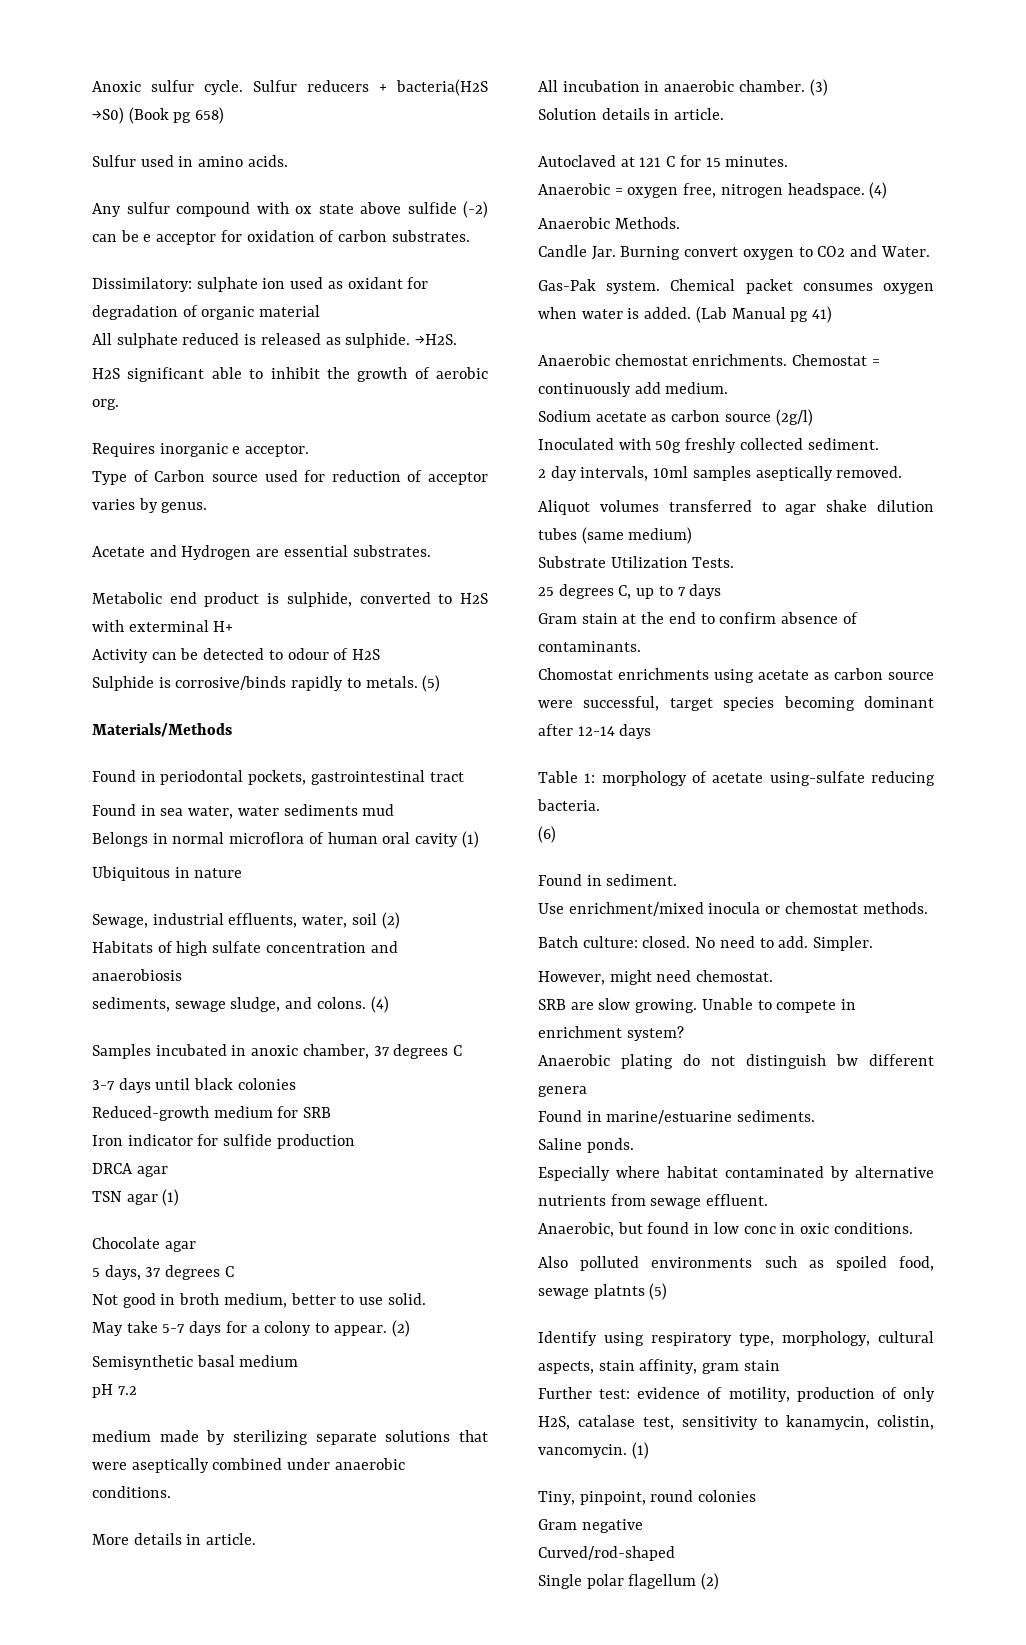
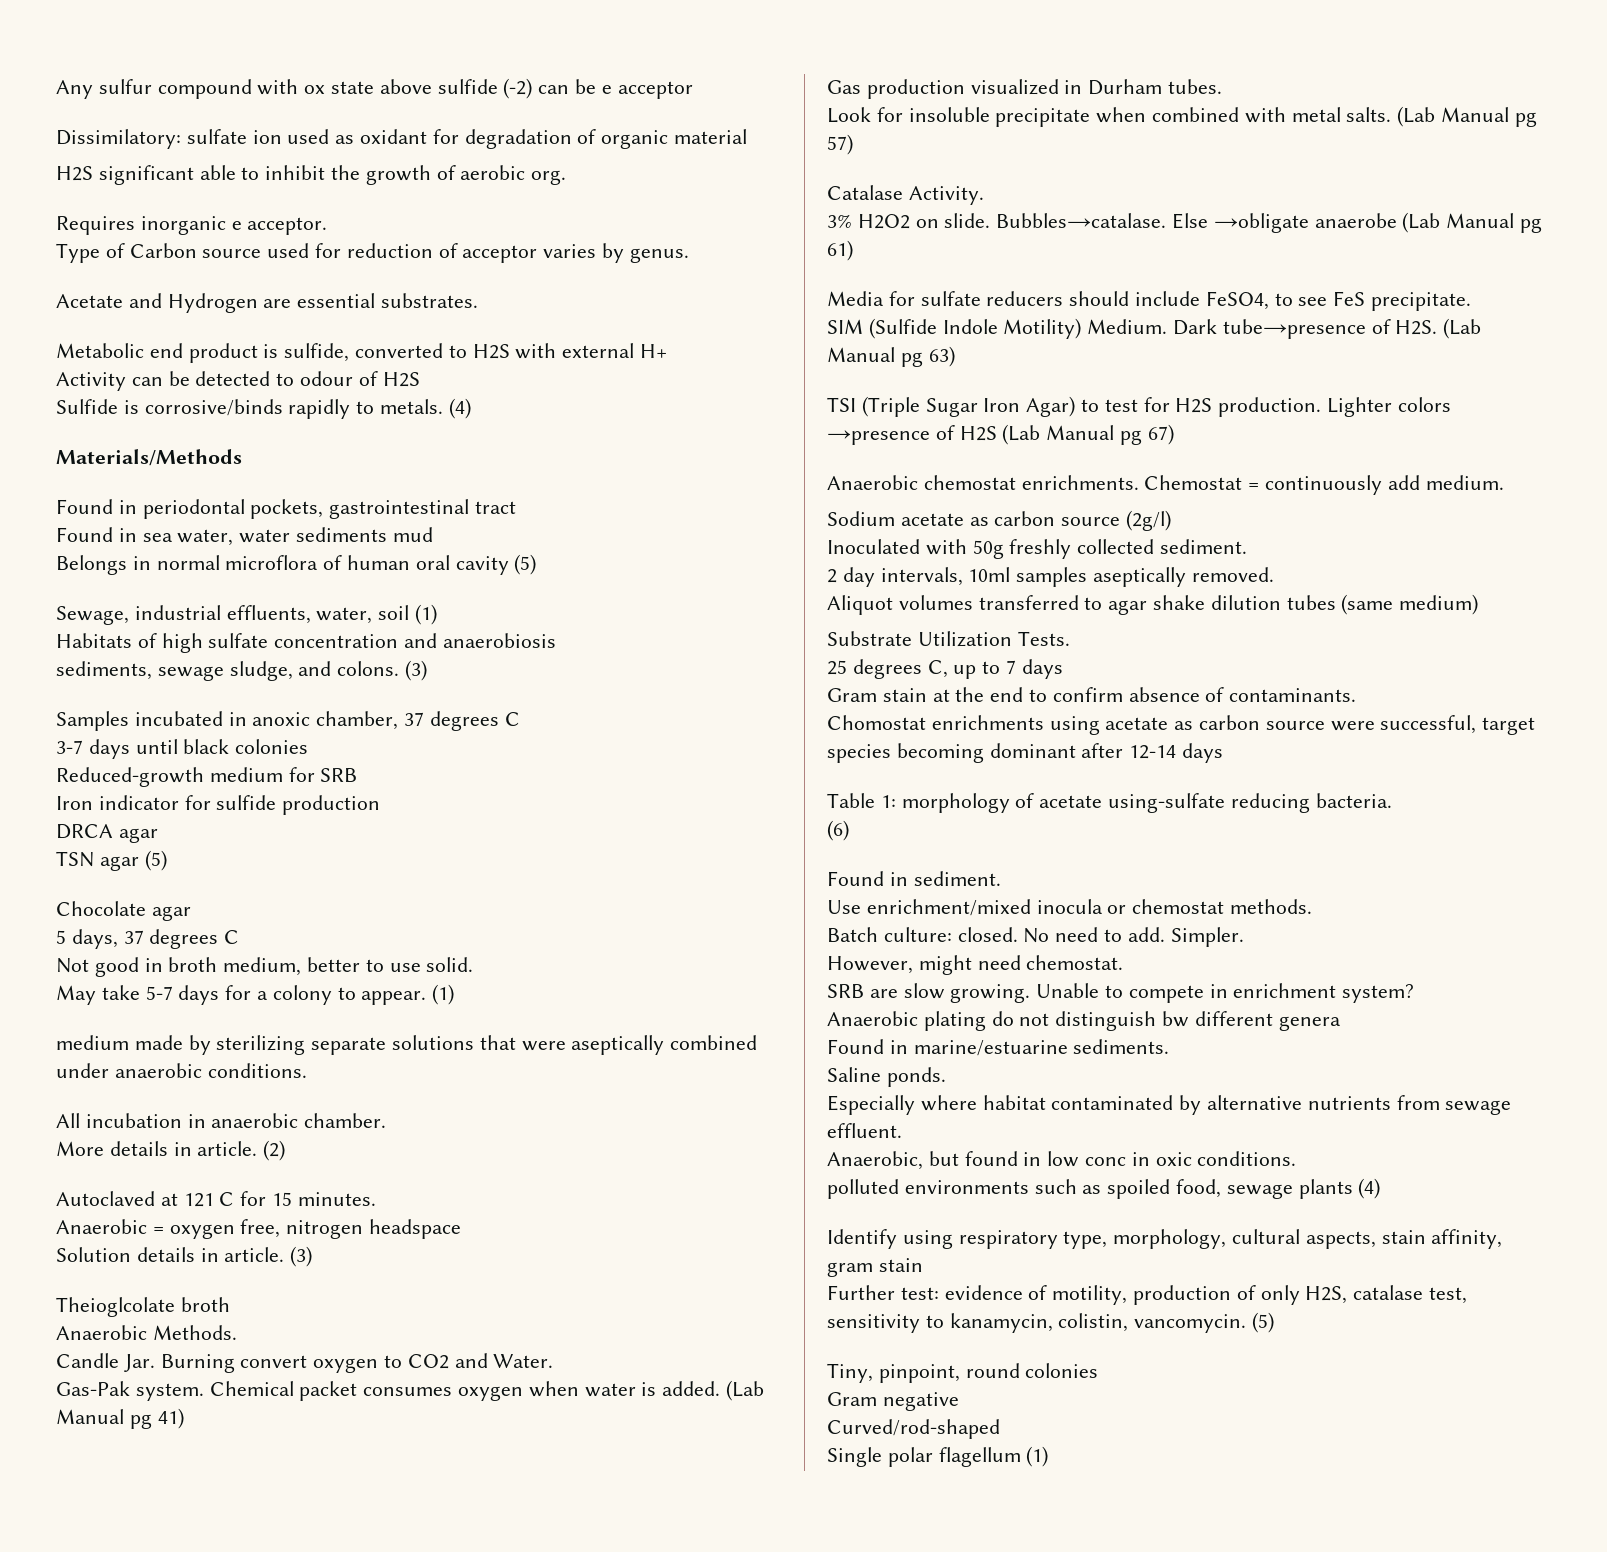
[92,79,488,96] [92,107,225,124] [92,155,288,167] Anoxic sulfur cycle. Sulfur reducers + bacteria(H2S →S0) (Book pg 658) // Sulfur used in amino acids. // -> (56, 89) none
[220,230,470,242] for oxidation of carbon substrates. -> (693, 90) none
[196,277,258,292] sulphate -> [186,129,247,144] sulfate
[92,333,458,348] // All sulphate reduced is released as sulphide. →H2S. -> (748, 136) none
[286,592,352,607] sulphide, -> [284,343,350,362] sulfide,
[128,620,209,632] exterminal -> [562,343,635,358] external
[92,676,154,691] Sulphide -> [56,399,118,414] Sulfide
[422,675,441,692] (5) -> [448,398,471,419] (4)
[461,831,479,848] [92,866,243,881] (1) // Ubiquitous in nature -> [514,554,537,575] (5)
[381,912,400,929] (2) -> [415,604,438,625] (1)
[370,996,389,1013] (4) -> [405,660,428,681] (3)
[162,1189,180,1206] (1) -> [144,850,167,871] (5)
[391,1320,410,1337] [92,1355,299,1370] [92,1384,137,1398] (2) // Semisynthetic basal medium // pH 7.2 -> [432,984,455,1005] (1)
[92,1533,257,1545] // More details in article. -> (307, 1070) none
[809,79,828,96] [538,108,725,120] (3) // Solution details in article. -> [56,1140,286,1161] // More details in article. (2)
[787,182,888,199] headspace. (4) -> [369,1219,462,1239] [56,1246,313,1267] [56,1297,230,1317] headspace // Solution details in article. (3) // Theioglcolate broth
(833, 314) none -> [827,79,1223,99] [827,106,1537,127] [827,134,853,155] [827,185,984,205] [827,212,1543,233] [827,240,853,261] [827,291,1472,311] [827,318,1482,339] [827,346,955,367] [827,396,1451,417] [827,424,1174,445] // Gas production visualized in Durham tubes. // Look for insoluble precipitate when combined with metal salts. (Lab Manual pg 57) // Catalase Activity. // 3% H2O2 on slide. Bubbles→catalase. Else →obligate anaerobe (Lab Manual pg 61) // Media for sulfate reducers should include FeSO4, to see FeS precipitate. // SIM (Sulfide Indole Motility) Medium. Dark tube→presence of H2S. (Lab Manual pg 63) // TSI (Triple Sugar Iron Agar) to test for H2S production. Lighter colors →presence of H2S (Lab Manual pg 67)
[538,1256,568,1268] Also -> (1297, 1158) none
[593,1283,668,1300] platnts (5) -> [1298,1178,1381,1199] plants (4)
[631,1442,649,1459] (1) -> [1252,1312,1275,1333] (5)
[701,1573,720,1590] (2) -> [1026,1446,1049,1467] (1)

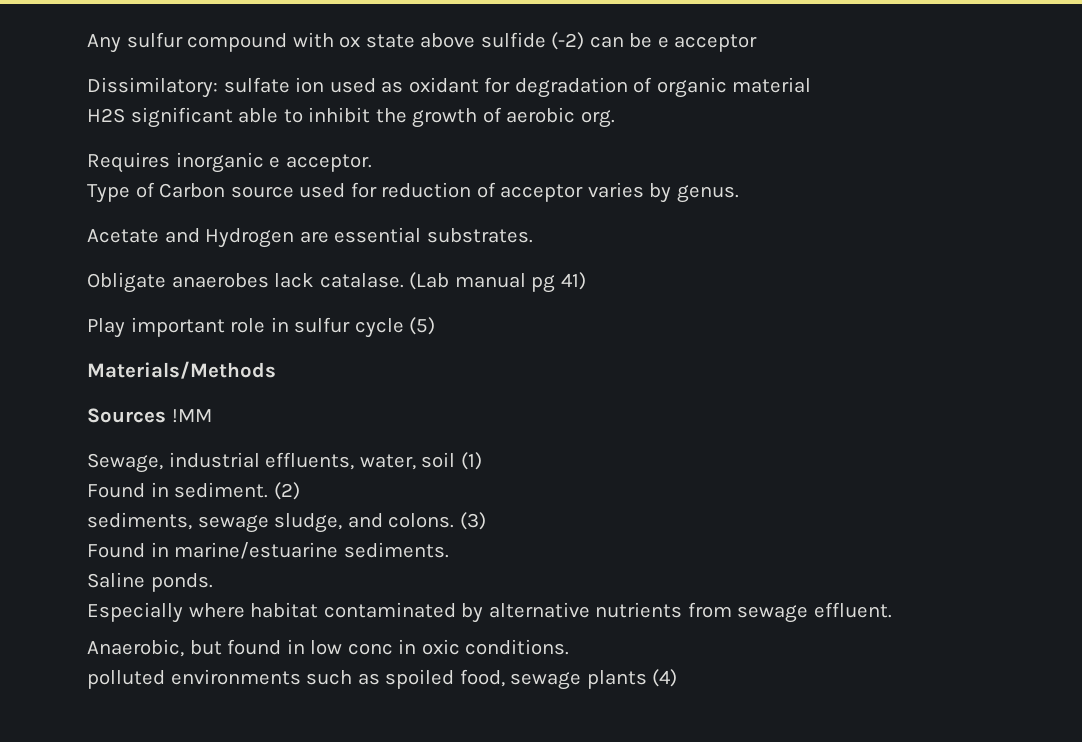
[56,343,668,363] [56,371,420,391] [56,398,471,419] [56,449,242,466] [56,499,517,519] [56,527,433,546] [56,554,537,575] Metabolic end product is sulfide, converted to H2S with external H+ // Activity can be detected to odour of H2S // Sulfide is corrosive/binds rapidly to metals. (4) // Materials/Methods // Found in periodontal pockets, gastrointestinal tract // Found in sea water, water sediments mud // Belongs in normal microflora of human oral cavity (5) -> [87,272,586,293] [87,317,436,338] [87,361,276,379] [87,408,212,423] Obligate anaerobes lack catalase. (Lab manual pg 41) // Play important role in sulfur cycle (5) // Materials/Methods // Sources !MM
[56,633,556,653] Habitats of high sulfate concentration and anaerobiosis -> [87,482,300,500] Found in sediment. (2)
[56,711,520,731] [56,739,309,759] [56,767,358,787] [56,795,381,815] [56,824,158,843] [56,850,167,871] [56,901,191,921] [56,929,240,949] [56,957,474,977] [56,984,455,1005] [56,1035,758,1055] [56,1063,307,1078] [56,1113,387,1128] [56,1140,286,1161] [56,1191,376,1207] [56,1219,462,1239] [56,1246,313,1267] [56,1297,230,1317] [56,1325,237,1340] [56,1353,554,1373] [56,1380,765,1401] [56,1408,184,1429] [827,79,1223,99] [827,106,1537,127] [827,134,853,155] [827,185,984,205] [827,212,1543,233] [827,240,853,261] [827,291,1472,311] [827,318,1482,339] [827,346,955,367] [827,396,1451,417] [827,424,1174,445] [827,475,1504,495] [827,510,1172,531] [827,539,1248,559] [827,567,1274,587] [827,594,1479,615] [827,631,1070,647] [827,659,1063,679] [827,687,1357,702] [827,715,1536,735] [827,743,1224,763] [827,793,1392,813] [827,820,849,841] [827,871,1001,886] [827,899,1313,916] [827,927,1244,947] [827,955,1124,975] [827,983,1415,1003] [827,1011,1341,1031] // Samples incubated in anoxic chamber, 37 degrees C // 3-7 days until black colonies // Reduced-growth medium for SRB // Iron indicator for sulfide production // DRCA agar // TSN agar (5) // Chocolate agar // 5 days, 37 degrees C // Not good in broth medium, better to use solid. // May take 5-7 days for a colony to appear. (1) // medium made by sterilizing separate solutions that were aseptically combined under anaerobic conditions. // All incubation in anaerobic chamber. // More details in article. (2) // Autoclaved at 121 C for 15 minutes. // Anaerobic = oxygen free, nitrogen headspace // Solution details in article. (3) // Theioglcolate broth // Anaerobic Methods. // Candle Jar. Burning convert oxygen to CO2 and Water. // Gas-Pak system. Chemical packet consumes oxygen when water is added. (Lab Manual pg 41) // Gas production visualized in Durham tubes. // Look for insoluble precipitate when combined with metal salts. (Lab Manual pg 57) // Catalase Activity. // 3% H2O2 on slide. Bubbles→catalase. Else →obligate anaerobe (Lab Manual pg 61) // Media for sulfate reducers should include FeSO4, to see FeS precipitate. // SIM (Sulfide Indole Motility) Medium. Dark tube→presence of H2S. (Lab Manual pg 63) // TSI (Triple Sugar Iron Agar) to test for H2S production. Lighter colors →presence of H2S (Lab Manual pg 67) // Anaerobic chemostat enrichments. Chemostat = continuously add medium. // Sodium acetate as carbon source (2g/l) // Inoculated with 50g freshly collected sediment. // 2 day intervals, 10ml samples aseptically removed. // Aliquot volumes transferred to agar shake dilution tubes (same medium) // Substrate Utilization Tests. // 25 degrees C, up to 7 days // Gram stain at the end to confirm absence of contaminants. // Chomostat enrichments using acetate as carbon source were successful, target species becoming dominant after 12-14 days // Table 1: morphology of acetate using-sulfate reducing bacteria. // (6) // Found in sediment. // Use enrichment/mixed inocula or chemostat methods. // Batch culture: closed. No need to add. Simpler. // However, might need chemostat. // SRB are slow growing. Unable to compete in enrichment system? // Anaerobic plating do not distinguish bw different genera -> (486, 521) none
[827,1229,1503,1249] [827,1258,923,1277] [827,1285,1468,1305] [827,1312,1275,1333] [827,1363,1099,1383] [827,1392,959,1411] [827,1419,1000,1439] [827,1446,1049,1467] // Identify using respiratory type, morphology, cultural aspects, stain affinity, gram stain // Further test: evidence of motility, production of only H2S, catalase test, sensitivity to kanamycin, colistin, vancomycin. (5) // Tiny, pinpoint, round colonies // Gram negative // Curved/rod-shaped // Single polar flagellum (1) -> (678, 678) none

